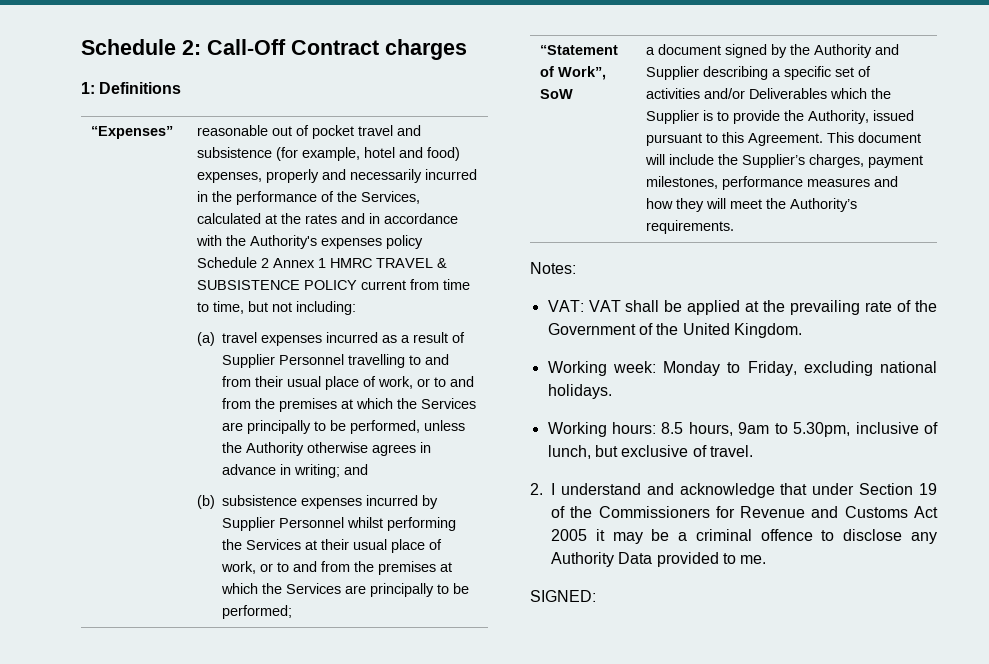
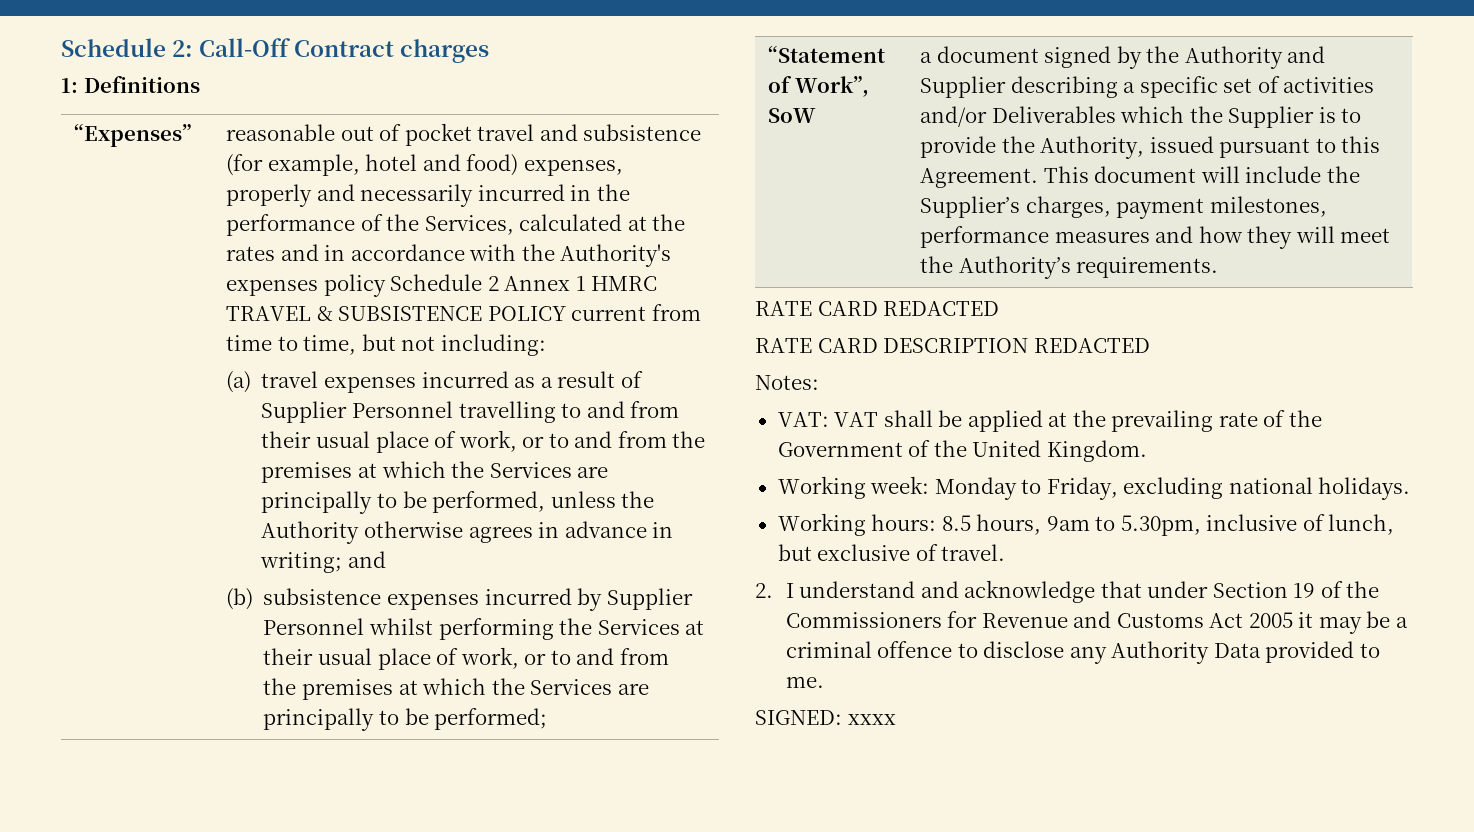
(735, 227) none -> [755,301,1000,316] [755,338,1150,353] // RATE CARD REDACTED // RATE CARD DESCRIPTION REDACTED
(596, 596) none -> [847,714,896,725] xxxx

